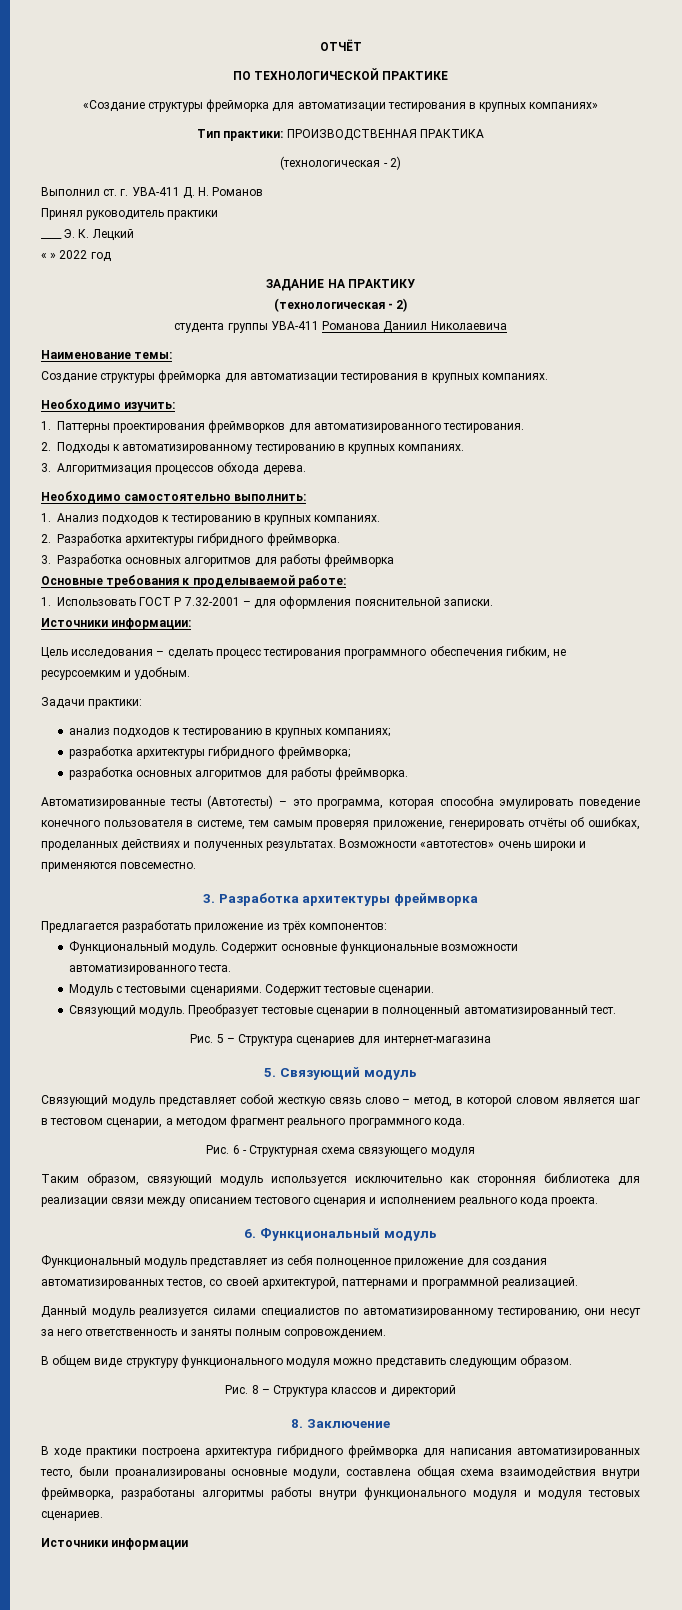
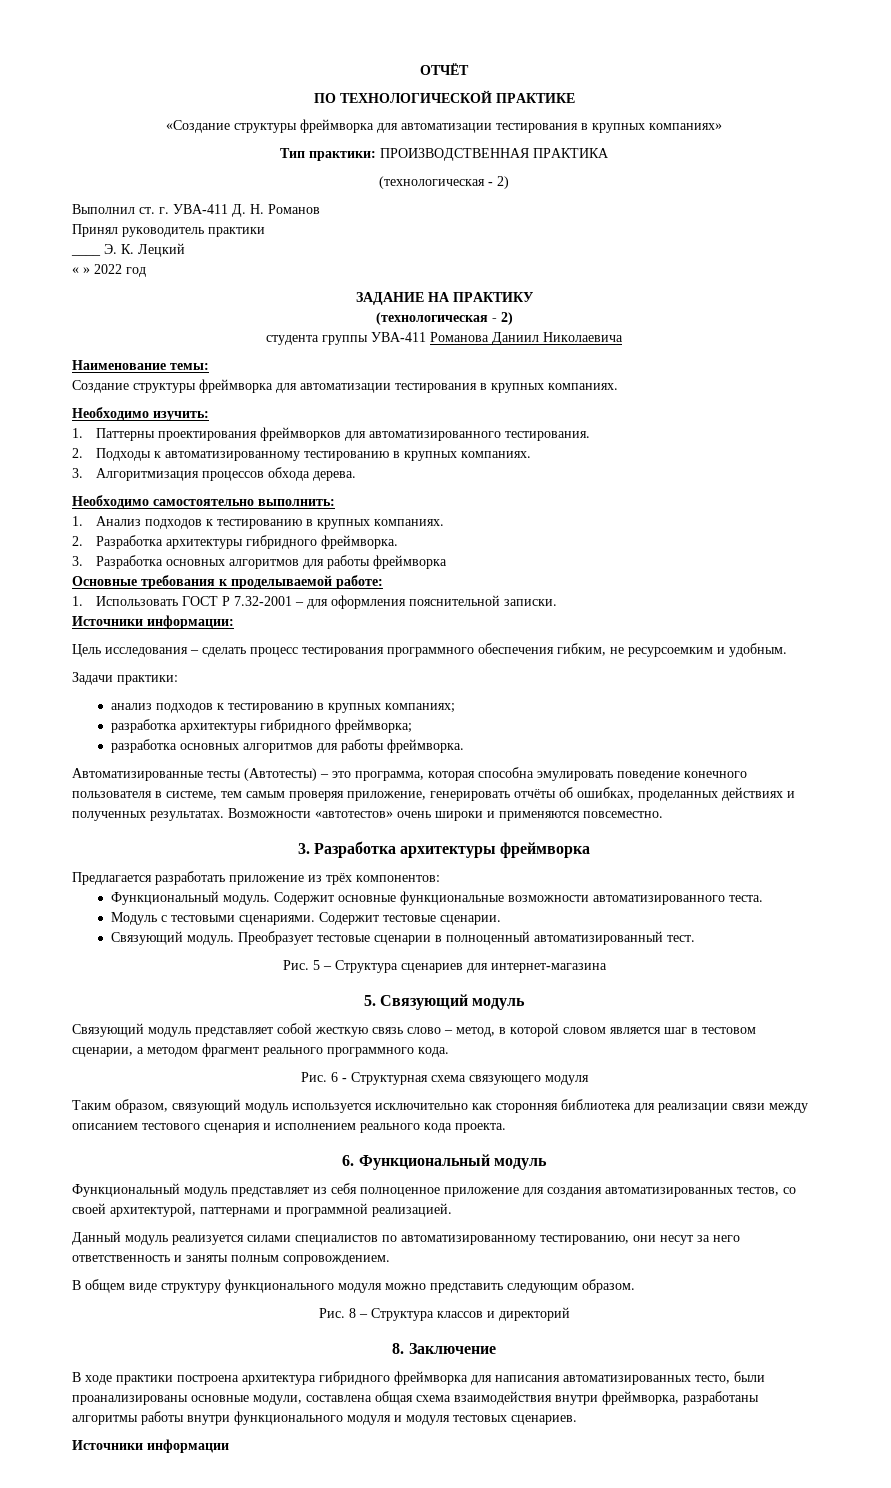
[206,99,270,112] фрейморка -> [300,119,374,133] фреймворка
[158,370,222,383] фрейморка -> [199,379,273,393] фреймворка

